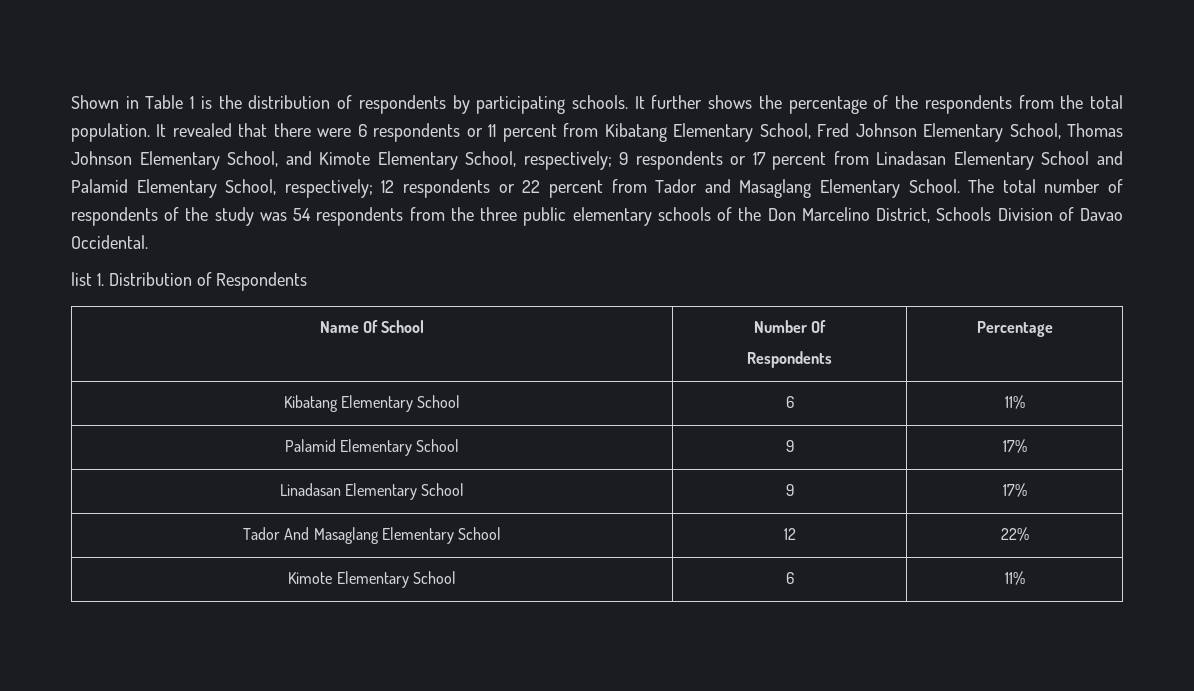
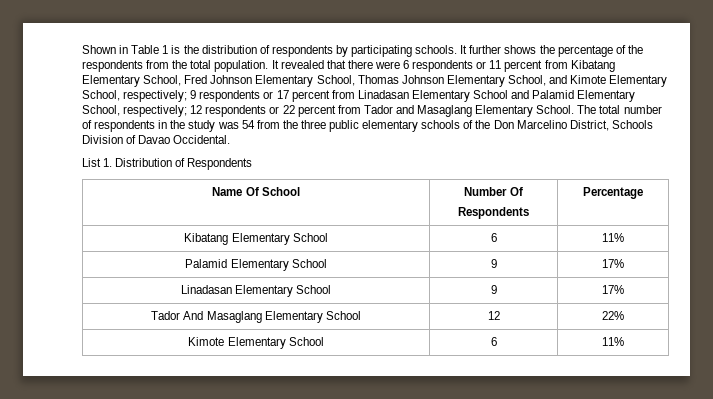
[164,207,180,221] of -> [158,120,168,129] in
[316,207,404,226] respondents -> (255, 124) none
[71,272,92,286] list -> [82,158,101,167] List

